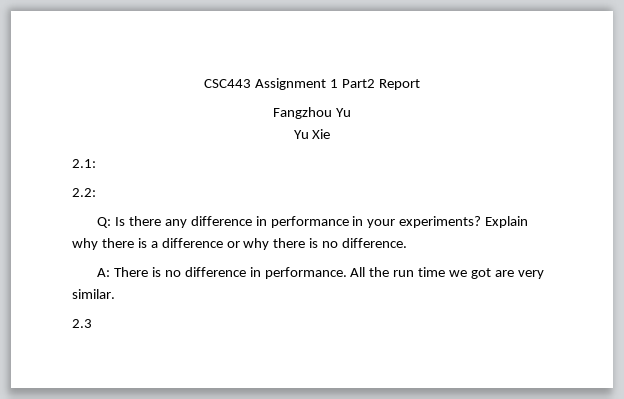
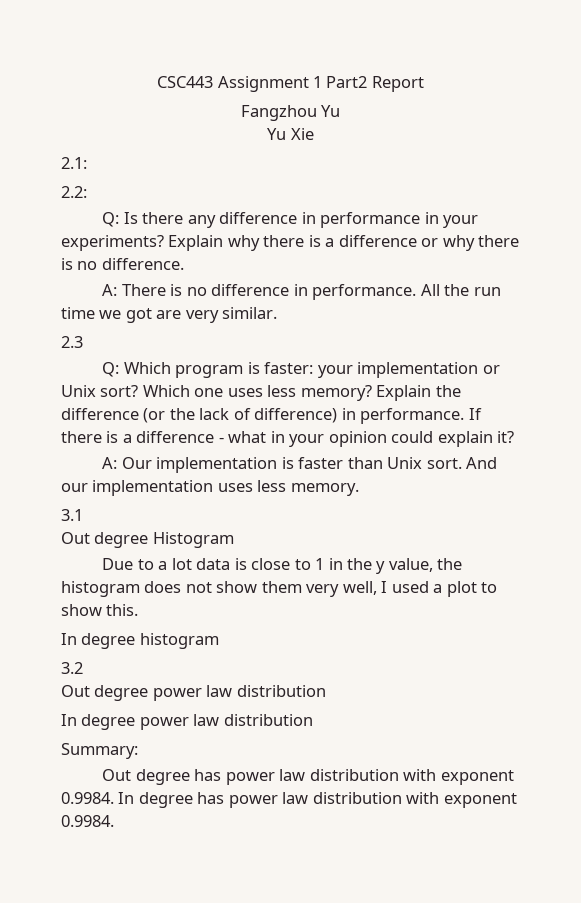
(92, 323) none -> [102,362,500,378] [61,385,461,401] [61,408,482,424] [61,431,515,447] [102,457,498,473] [61,480,359,496] [61,509,83,521] [61,532,234,548] [102,558,463,574] [61,581,498,597] [61,604,139,616] [61,633,219,649] [61,662,83,674] [61,685,326,701] [61,714,313,730] [61,743,138,759] [102,769,514,785] [61,792,517,808] [61,815,114,827] // Q: Which program is faster: your implementation or Unix sort? Which one uses less memory? Explain the difference (or the lack of difference) in performance. If there is a difference - what in your opinion could explain it? // A: Our implementation is faster than Unix sort. And our implementation uses less memory. // 3.1 // Out degree Histogram // Due to a lot data is close to 1 in the y value, the histogram does not show them very well, I used a plot to show this. // In degree histogram // 3.2 // Out degree power law distribution // In degree power law distribution // Summary: // Out degree has power law distribution with exponent 0.9984. In degree has power law distribution with exponent 0.9984.

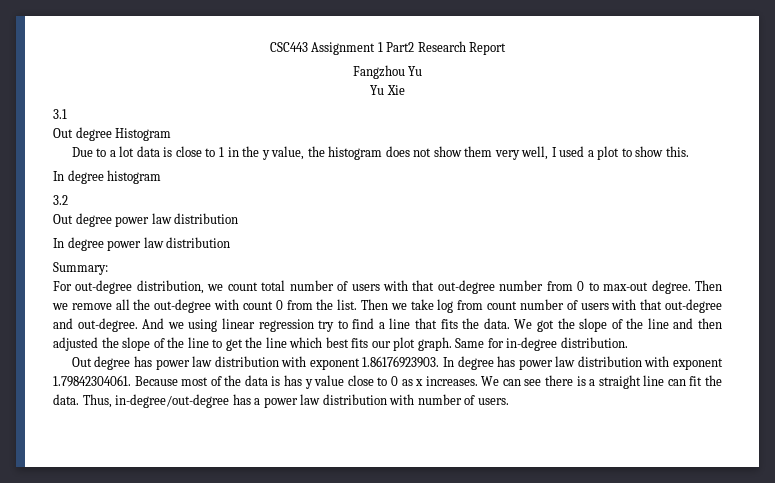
(368, 82) none -> [417,41,466,52] Research
[61,157,87,169] [61,186,87,198] [102,212,479,228] [61,235,520,251] [61,258,184,270] [102,284,501,300] [61,307,278,323] [61,336,83,348] [102,362,500,378] [61,385,461,401] [61,408,482,424] [61,431,515,447] [102,457,498,473] [61,480,359,496] // 2.1: // 2.2: // Q: Is there any difference in performance in your experiments? Explain why there is a difference or why there is no difference. // A: There is no difference in performance. All the run time we got are very similar. // 2.3 // Q: Which program is faster: your implementation or Unix sort? Which one uses less memory? Explain the difference (or the lack of difference) in performance. If there is a difference - what in your opinion could explain it? // A: Our implementation is faster than Unix sort. And our implementation uses less memory. -> (405, 90) none
(138, 751) none -> [53,280,723,294] [52,299,723,313] [53,318,722,332] [53,337,628,351] // For out-degree distribution, we count total number of users with that out-degree number from 0 to max-out degree. Then we remove all the out-degree with count 0 from the list. Then we take log from count number of users with that out-degree and out-degree. And we using linear regression try to find a line that fits the data. We got the slope of the line and then adjusted the slope of the line to get the line which best fits our plot graph. Same for in-degree distribution.
[61,792,114,804] 0.9984. -> [362,356,440,368] 1.86176923903.
[61,815,114,827] 0.9984. -> [53,375,723,389] [53,394,509,408] 1.79842304061. Because most of the data is has y value close to 0 as x increases. We can see there is a straight line can fit the data. Thus, in-degree/out-degree has a power law distribution with number of users.

